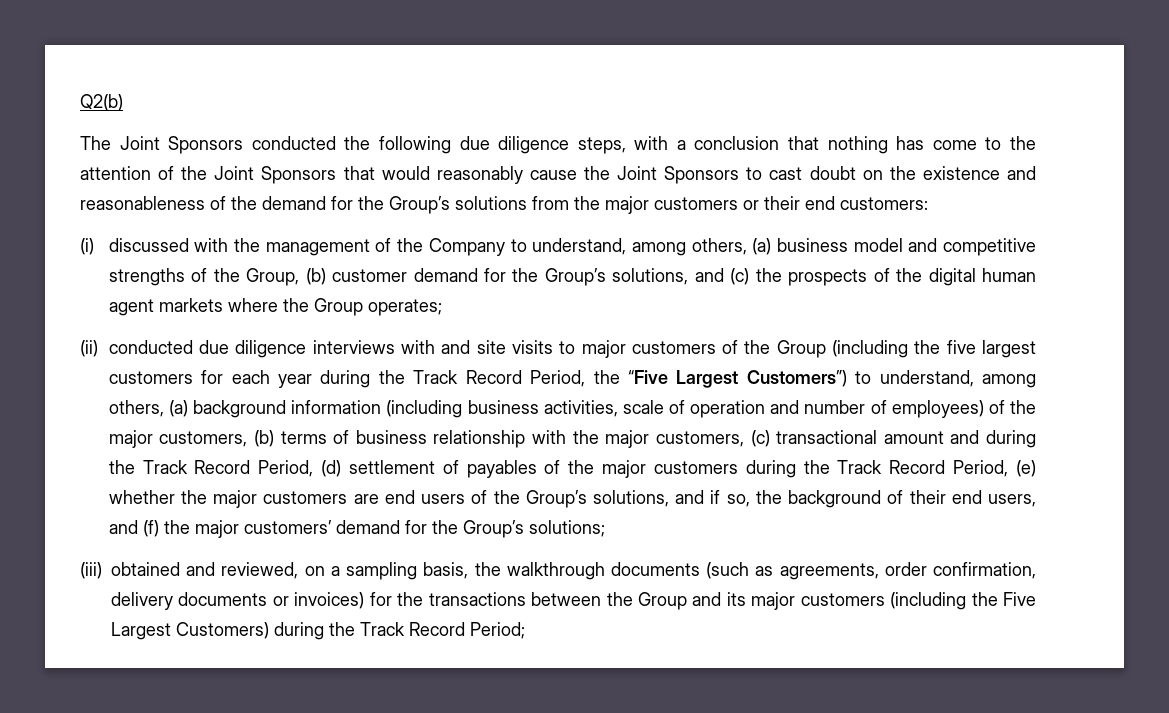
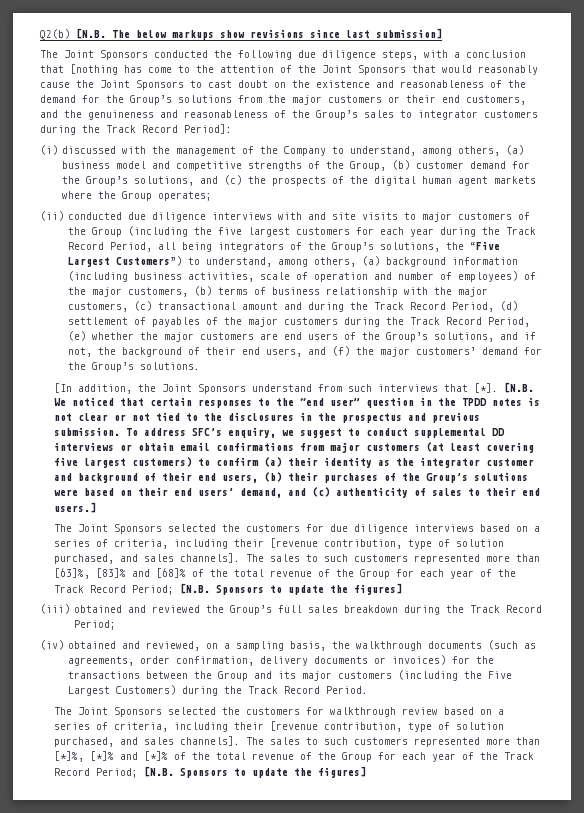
(123, 102) none -> [76,28,442,40] [N.B. The below markups show revisions since last submission]
[827,136,888,154] nothing -> [70,64,118,75] [nothing
[840,197,928,210] customers: -> [466,95,526,105] [40,110,538,120] [40,124,232,135] customers, and the genuineness and reasonableness of the Group’s sales to integrator customers during the Track Record Period]:
(586, 378) none -> [158,242,441,252] all being integrators of the Group’s solutions,
[726,494,750,507] so, -> [68,347,93,357] not,
[528,520,605,537] [80,562,102,579] solutions; // (iii) -> [140,362,201,370] [53,382,534,394] [53,397,540,408] [53,412,480,423] [53,427,505,438] [53,442,534,453] [53,457,534,468] [53,472,528,483] [53,487,540,498] [53,502,96,513] [53,524,540,534] [53,538,504,549] [53,553,540,564] [53,568,516,579] [53,583,402,595] [40,604,543,615] [74,620,117,630] [40,640,64,650] solutions. // [In addition, the Joint Sponsors understand from such interviews that [*]. [N.B. We noticed that certain responses to the “end user” question in the TPDD notes is not clear or not tied to the disclosures in the prospectus and previous submission. To address SFC’s enquiry, we suggest to conduct supplemental DD interviews or obtain email confirmations from major customers (at least covering five largest customers) to confirm (a) their identity as the integrator customer and background of their end users, (b) their purchases of the Group’s solutions were based on their end users’ demand, and (c) authenticity of sales to their end users.] // The Joint Sponsors selected the customers for due diligence interviews based on a series of criteria, including their [revenue contribution, type of solution purchased, and sales channels]. The sales to such customers represented more than [63]%, [83]% and [68]% of the total revenue of the Group for each year of the Track Record Period; [N.B. Sponsors to update the figures] // (iii) obtained and reviewed the Group’s full sales breakdown during the Track Record Period; // (iv)
[470,622,525,639] Period; -> [326,686,369,694] [53,707,504,717] [53,721,504,732] [53,736,540,747] [53,751,534,762] [53,766,366,778] Period. // The Joint Sponsors selected the customers for walkthrough review based on a series of criteria, including their [revenue contribution, type of solution purchased, and sales channels]. The sales to such customers represented more than [*]%, [*]% and [*]% of the total revenue of the Group for each year of the Track Record Period; [N.B. Sponsors to update the figures]

